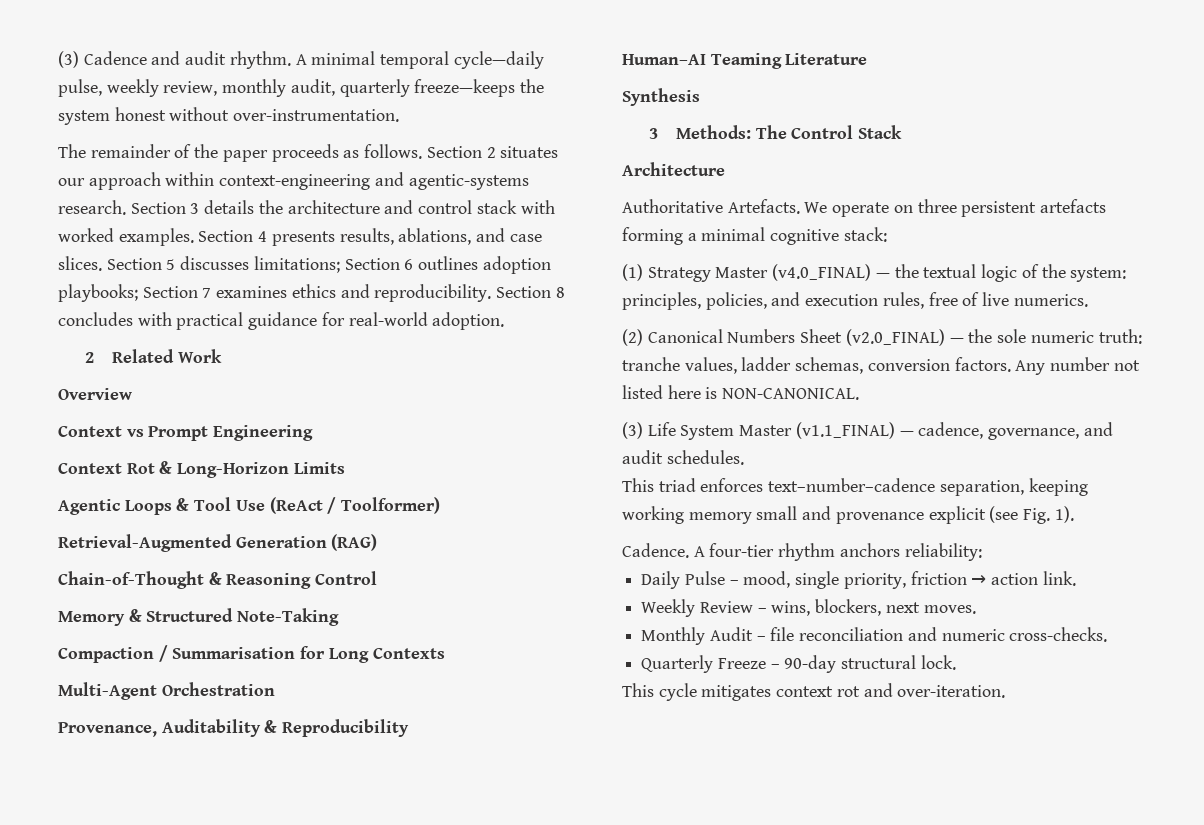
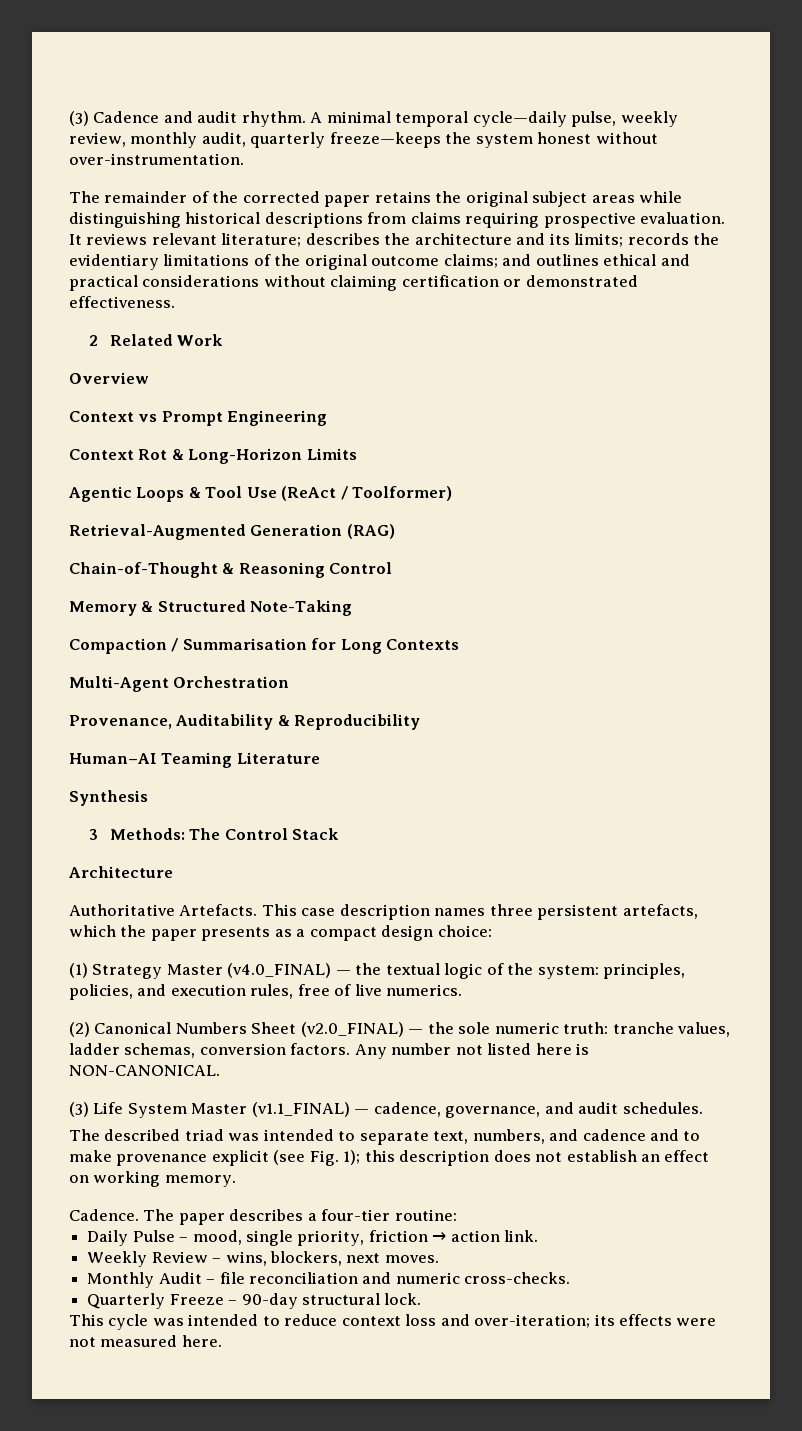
[222,144,559,162] [58,172,529,190] [58,200,555,215] [58,228,542,246] [58,256,551,274] [58,284,565,302] [58,312,505,330] paper proceeds as follows. Section 2 situates our approach within context-engineering and agentic-systems research. Section 3 details the architecture and control stack with worked examples. Section 4 presents results, ablations, and case slices. Section 5 discusses limitations; Section 6 outlines adoption playbooks; Section 7 examines ethics and reproducibility. Section 8 concludes with practical guidance for real-world adoption. -> [242,191,683,207] [69,212,726,228] [69,233,720,247] [69,254,690,270] [69,275,638,291] [69,296,175,308] corrected paper retains the original subject areas while distinguishing historical descriptions from claims requiring prospective evaluation. It reviews relevant literature; describes the architecture and its limits; records the evidentiary limitations of the original outcome claims; and outlines ethical and practical considerations without claiming certification or demonstrated effectiveness.
[804,199,1107,217] [622,227,887,245] We operate on three persistent artefacts forming a minimal cognitive stack: -> [261,904,698,920] [69,925,492,941] This case description names three persistent artefacts, which the paper presents as a compact design choice:
[622,478,1088,496] [622,506,1074,524] [622,543,982,561] This triad enforces text–number–cadence separation, keeping working memory small and provenance explicit (see Fig. 1). // Cadence. A four-tier rhythm anchors reliability: -> [69,1129,701,1145] [69,1150,710,1166] [69,1171,236,1187] [69,1209,457,1225] The described triad was intended to separate text, numbers, and cadence and to make provenance explicit (see Fig. 1); this description does not establish an effect on working memory. // Cadence. The paper describes a four-tier routine:
[701,683,1006,701] mitigates context rot and over-iteration. -> [152,1314,717,1328] [69,1335,222,1347] was intended to reduce context loss and over-iteration; its effects were not measured here.

